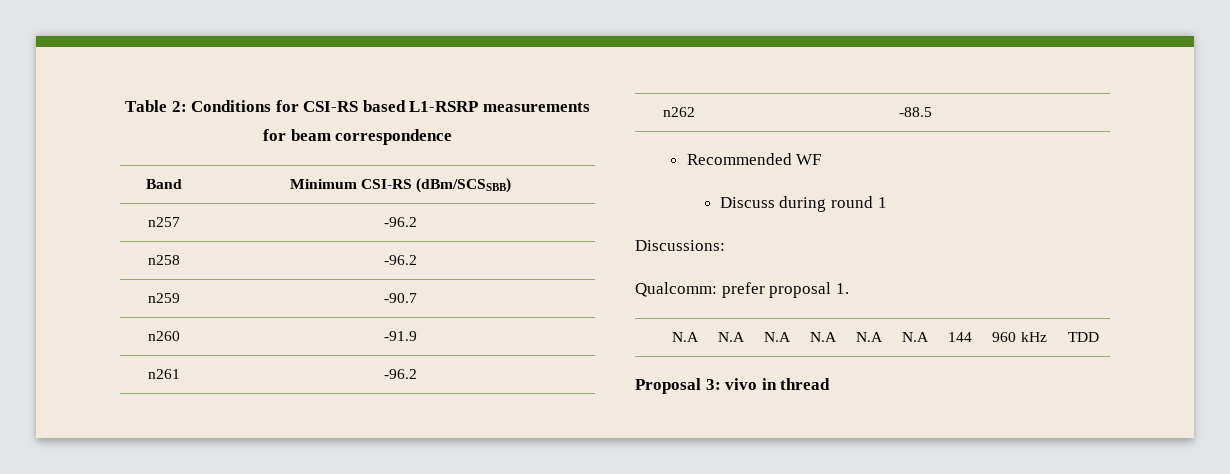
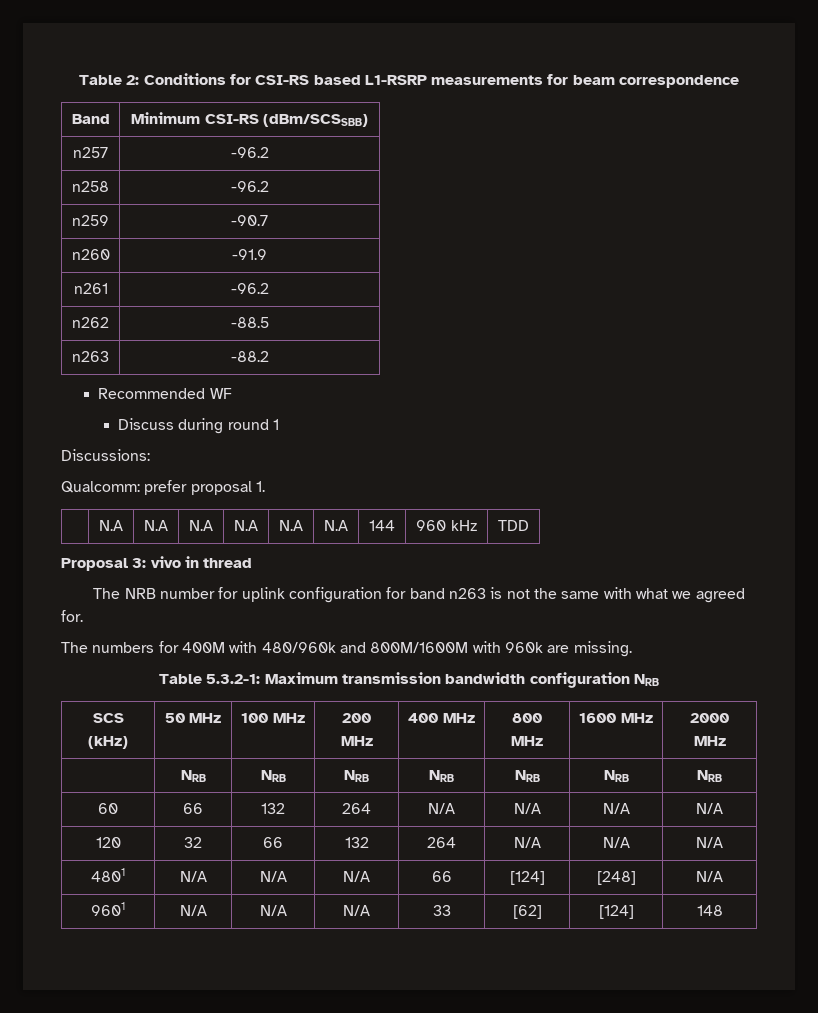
(932, 112) none -> [72,351,109,362] [230,351,269,362] // n263 | -88.2
(831, 384) none -> [93,587,745,603] [61,610,83,622] [61,641,632,657] [159,672,659,688] [92,713,124,723] [88,736,128,749] [164,713,222,723] [241,713,305,723] [342,713,371,723] [340,736,373,746] [408,713,475,723] [512,713,542,723] [511,736,543,746] [579,713,653,723] [690,713,729,723] [693,736,726,746] [180,770,206,782] [260,770,286,782] [344,770,369,782] [429,770,454,782] [514,770,540,782] [603,770,629,782] [697,770,722,782] [98,803,118,814] [183,803,203,814] [261,803,285,814] [342,803,371,814] [428,803,455,814] [513,803,541,814] [602,803,630,814] [696,803,723,814] [95,837,121,848] [184,837,202,848] [263,837,283,848] [344,837,369,848] [427,837,456,848] [513,837,541,848] [602,837,630,848] [696,837,723,848] [91,868,125,882] [179,871,207,882] [259,871,287,882] [343,871,370,882] [431,871,452,882] [509,871,545,885] [596,871,636,885] [696,871,723,882] [91,902,125,916] [179,905,207,916] [259,905,287,916] [343,905,370,916] [432,905,451,916] [512,905,542,919] [598,905,634,919] [696,905,723,916] // The NRB number for uplink configuration for band n263 is not the same with what we agreed for. // The numbers for 400M with 480/960k and 800M/1600M with 960k are missing. // Table 5.3.2-1: Maximum transmission bandwidth configuration NRB // SCS (kHz) | 50 MHz | 100 MHz | 200 MHz | 400 MHz | 800 MHz | 1600 MHz | 2000 MHz // | NRB | NRB | NRB | NRB | NRB | NRB | NRB // 60 | 66 | 132 | 264 | N/A | N/A | N/A | N/A // 120 | 32 | 66 | 132 | 264 | N/A | N/A | N/A // 4801 | N/A | N/A | N/A | 66 | [124] | [248] | N/A // 9601 | N/A | N/A | N/A | 33 | [62] | [124] | 148

